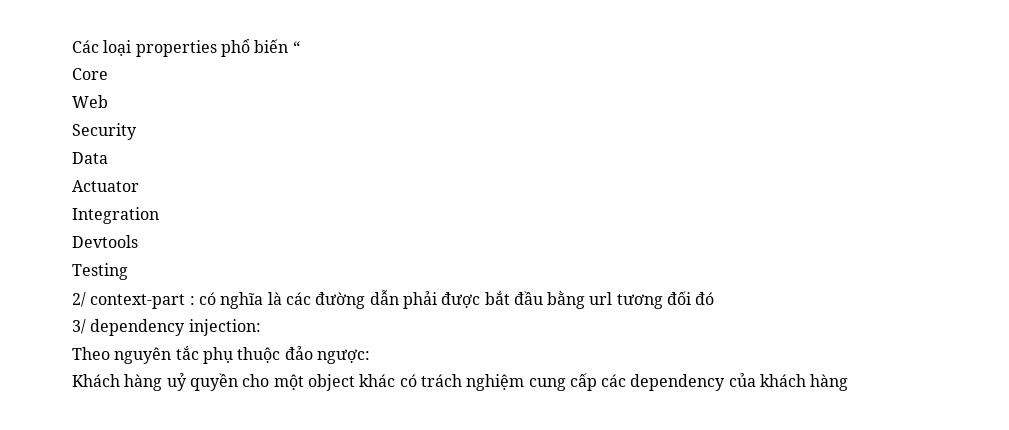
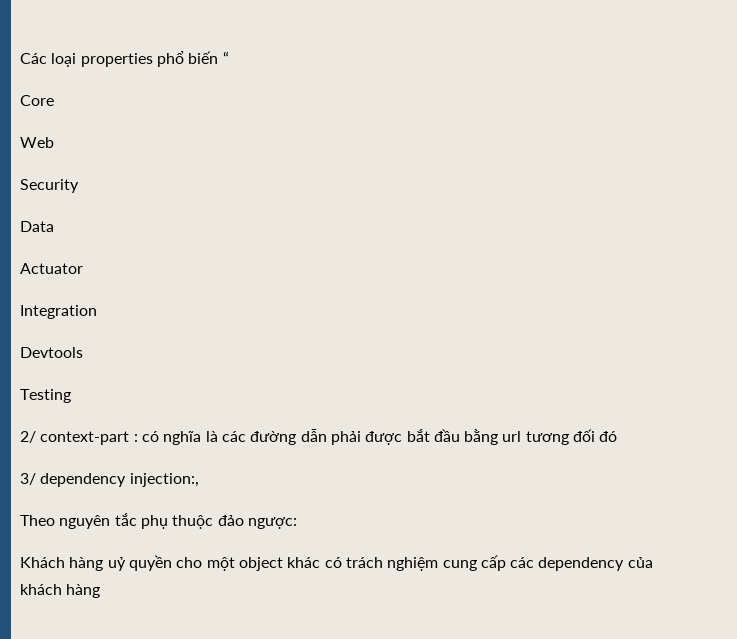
[188,319,261,336] injection: -> [129,473,199,487] injection:,

